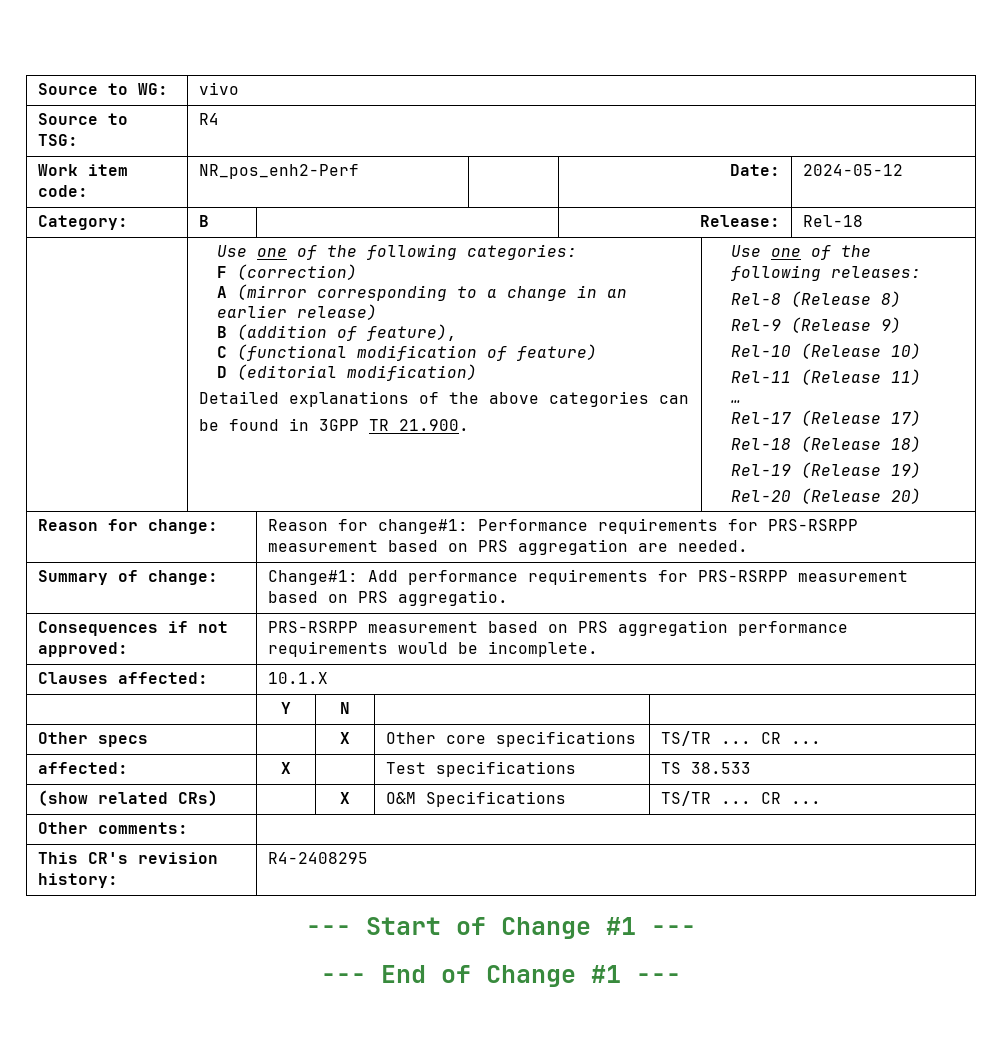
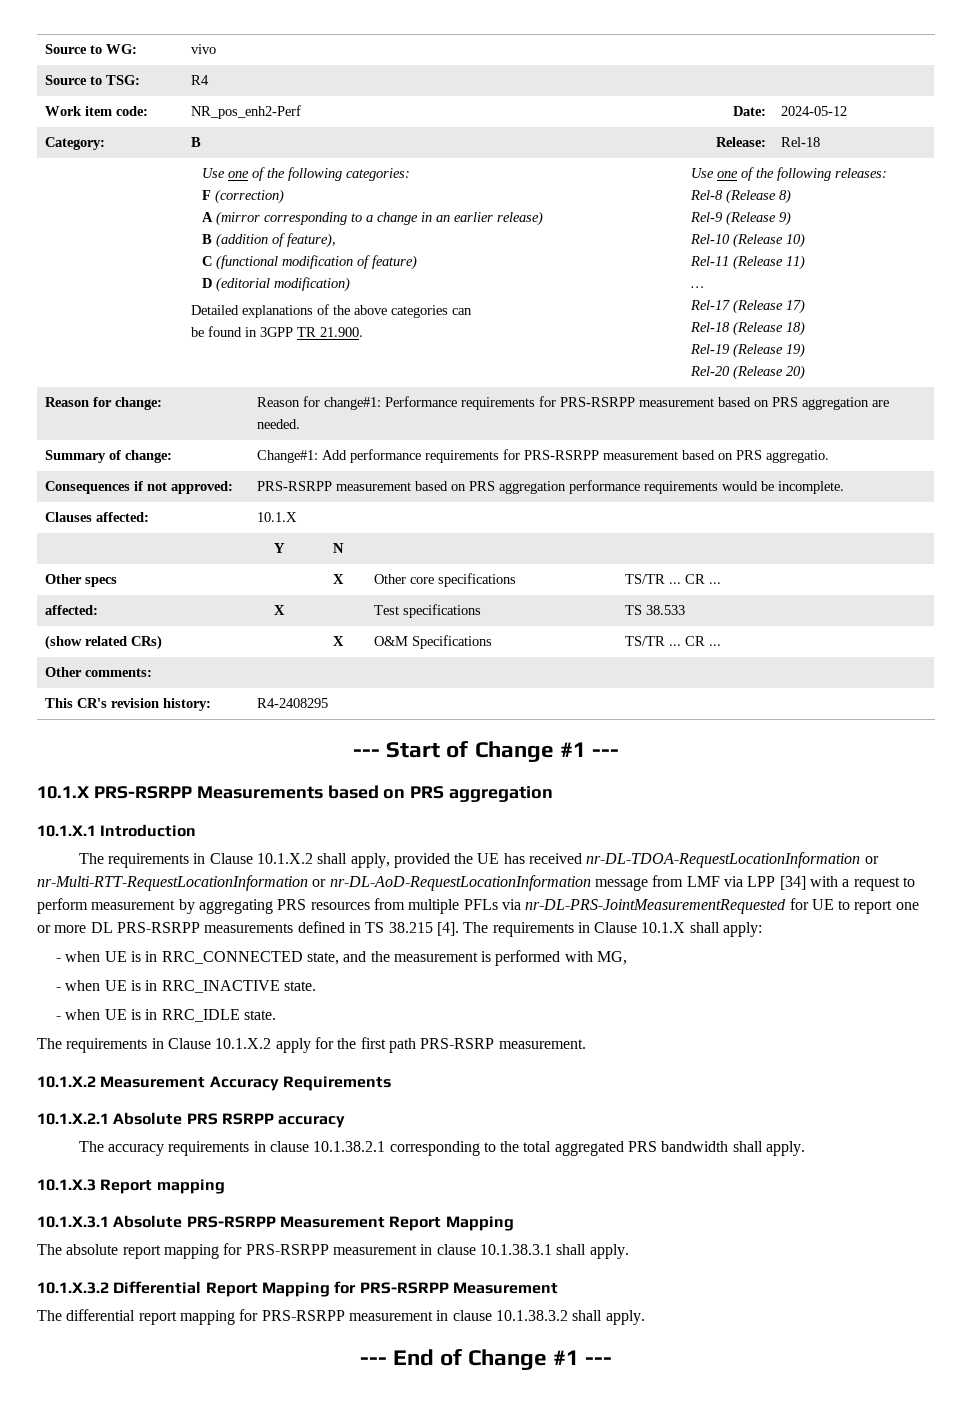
(696, 930) none -> [37,785,554,802] [37,824,197,837] [78,852,879,868] [37,875,915,891] [37,898,919,914] [37,921,763,937] [55,950,628,966] [55,980,316,993] [55,1009,276,1022] [37,1037,586,1053] [37,1076,391,1091] [37,1112,346,1128] [78,1141,806,1156] [37,1179,225,1194] [37,1215,514,1231] [37,1243,629,1259] [37,1281,558,1297] [37,1309,645,1325] // 10.1.X PRS-RSRPP Measurements based on PRS aggregation // 10.1.X.1 Introduction // The requirements in Clause 10.1.X.2 shall apply, provided the UE has received nr-DL-TDOA-RequestLocationInformation or nr-Multi-RTT-RequestLocationInformation or nr-DL-AoD-RequestLocationInformation message from LMF via LPP [34] with a request to perform measurement by aggregating PRS resources from multiple PFLs via nr-DL-PRS-JointMeasurementRequested for UE to report one or more DL PRS-RSRPP measurements defined in TS 38.215 [4]. The requirements in Clause 10.1.X shall apply: // - when UE is in RRC_CONNECTED state, and the measurement is performed with MG, // - when UE is in RRC_INACTIVE state. // - when UE is in RRC_IDLE state. // The requirements in Clause 10.1.X.2 apply for the first path PRS-RSRP measurement. // 10.1.X.2 Measurement Accuracy Requirements // 10.1.X.2.1 Absolute PRS RSRPP accuracy // The accuracy requirements in clause 10.1.38.2.1 corresponding to the total aggregated PRS bandwidth shall apply. // 10.1.X.3 Report mapping // 10.1.X.3.1 Absolute PRS-RSRPP Measurement Report Mapping // The absolute report mapping for PRS-RSRPP measurement in clause 10.1.38.3.1 shall apply. // 10.1.X.3.2 Differential Report Mapping for PRS-RSRPP Measurement // The differential report mapping for PRS-RSRPP measurement in clause 10.1.38.3.2 shall apply.

